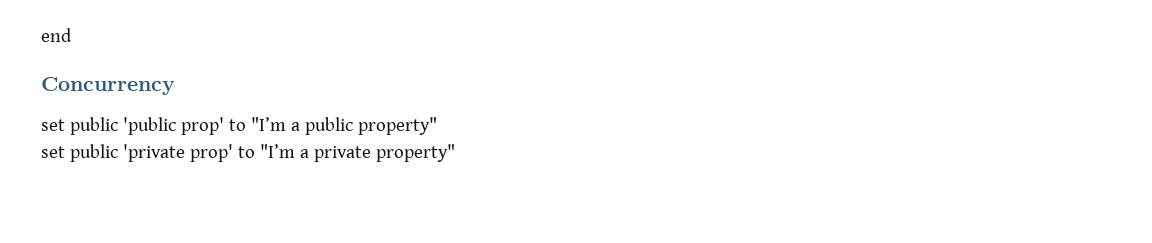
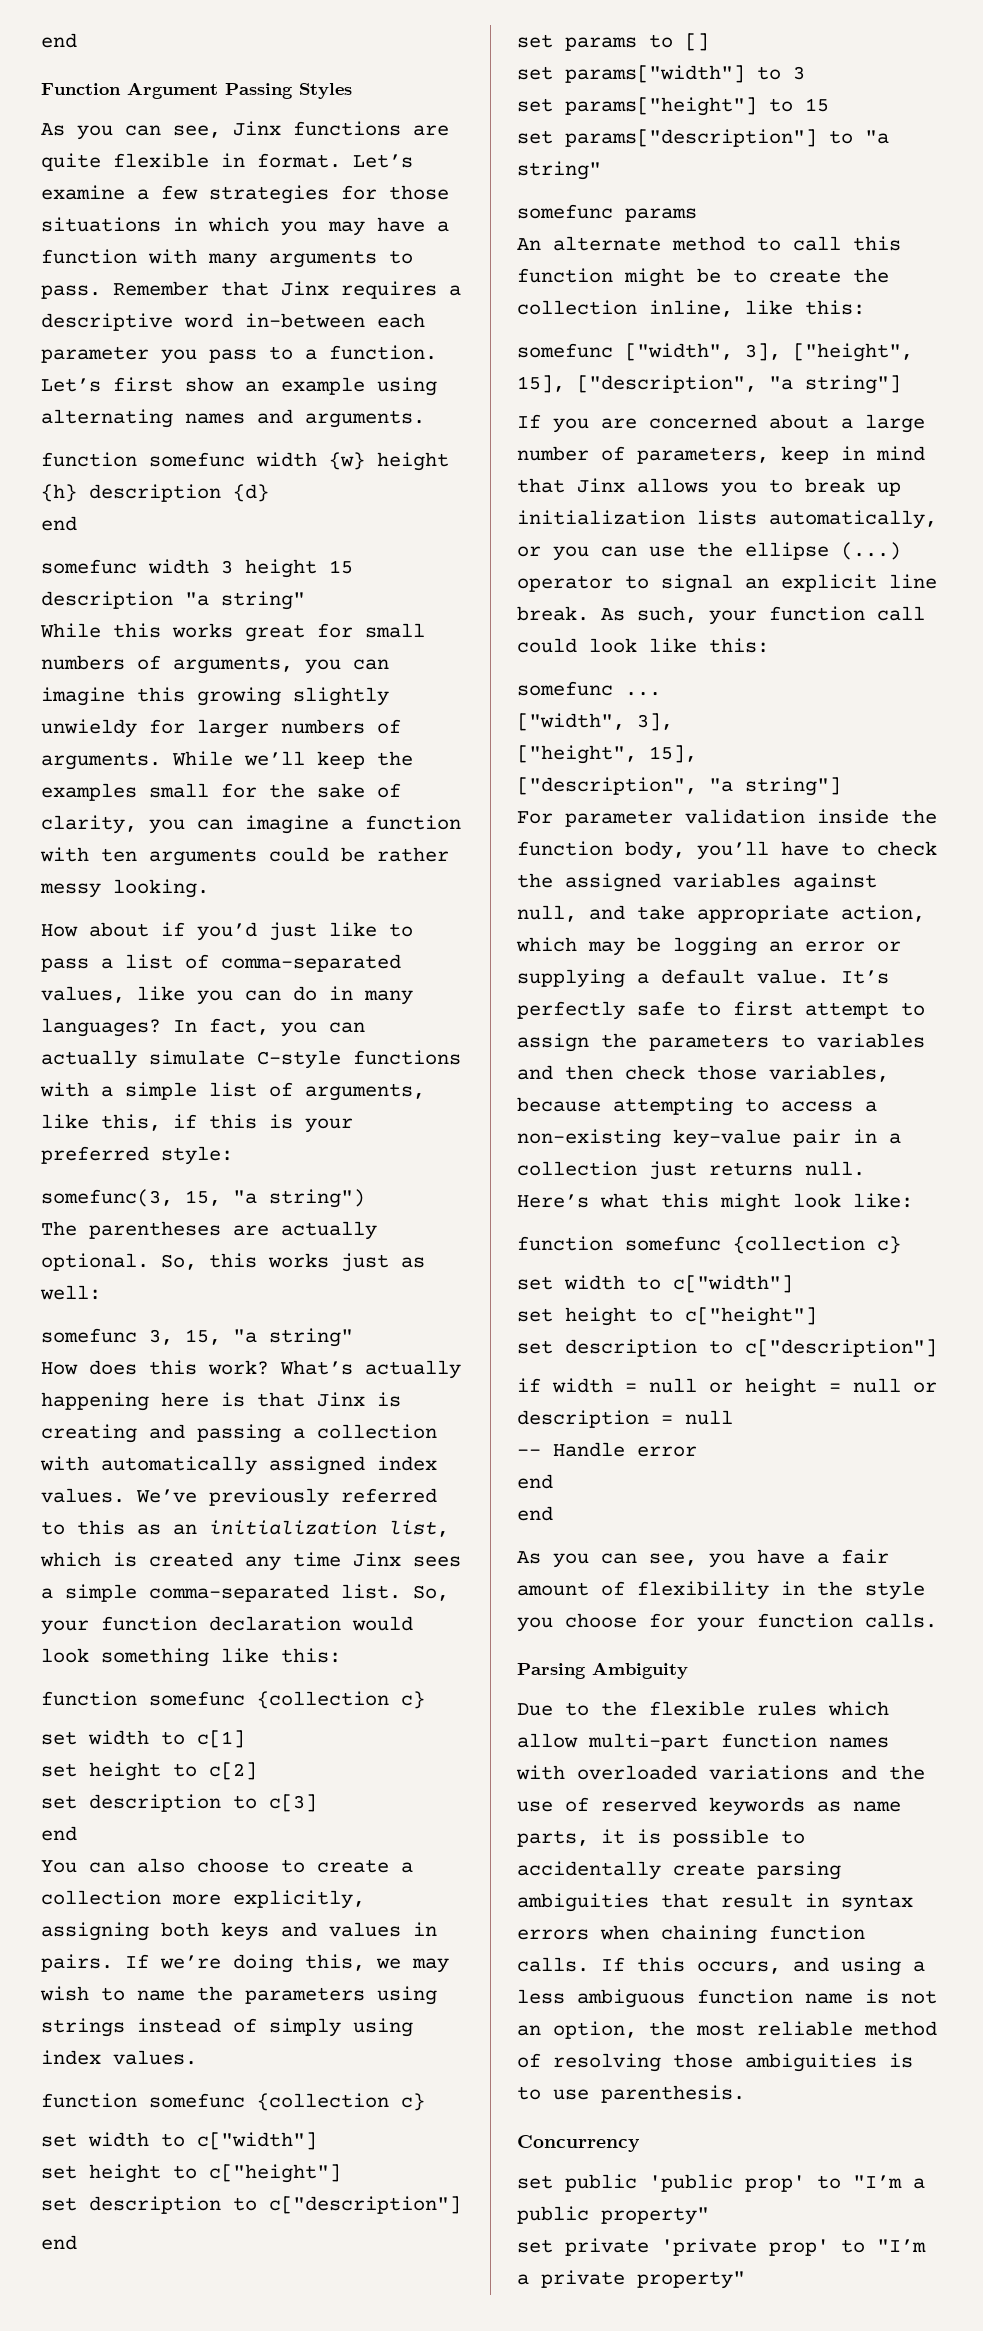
[41,28,72,42] end -> [41,33,77,48] [41,82,352,99] [41,121,449,140] [41,153,413,171] [41,185,449,204] [41,217,449,236] [41,249,413,268] [41,281,461,299] [41,313,425,331] [41,345,437,364] [41,377,437,396] [41,409,425,428] [41,452,449,471] [41,484,269,502] [41,516,77,531] [41,559,353,578] [41,591,305,610] [40,623,425,642] [41,655,389,674] [41,687,389,706] [41,719,401,738] [41,751,413,770] [41,783,401,801] [41,815,461,834] [40,847,449,866] [40,879,209,898] [41,922,413,941] [41,954,401,972] [41,986,413,1005] [41,1018,365,1037] [41,1050,461,1069] [40,1082,425,1101] [41,1114,353,1133] [41,1146,233,1165] [41,1189,365,1208] [41,1221,377,1240] [41,1253,425,1272] [40,1285,101,1300] [41,1328,353,1347] [41,1360,461,1379] [41,1392,401,1411] [41,1424,437,1443] [40,1456,437,1475] [41,1488,437,1507] [41,1520,449,1537] [40,1552,461,1571] [41,1584,449,1602] [41,1616,413,1635] [41,1648,341,1667] [41,1691,425,1709] [41,1730,245,1748] [41,1762,257,1781] [41,1794,317,1812] [41,1826,77,1841] [41,1858,413,1873] [41,1890,365,1909] [41,1922,437,1941] [41,1954,449,1973] [40,1986,437,2005] [41,2018,413,2037] [41,2050,197,2065] [41,2093,425,2111] [41,2132,317,2150] [41,2164,341,2183] [41,2196,461,2214] [41,2235,77,2250] [517,33,709,51] [517,65,805,83] [517,97,829,116] [517,129,889,147] [517,161,601,180] [517,204,697,222] [517,236,901,251] [517,268,889,287] [517,300,865,317] [517,343,913,362] [517,375,901,394] [517,414,925,433] [517,446,925,464] [517,478,901,497] [517,510,937,529] [517,542,901,561] [517,574,937,593] [517,606,925,625] [517,638,769,653] [517,681,661,696] [517,713,673,731] [517,745,697,764] [517,777,841,796] [517,809,937,827] [517,841,937,860] [517,873,877,892] [517,905,925,923] [516,937,901,956] [517,969,889,988] [517,1001,925,1020] [517,1033,925,1052] [517,1065,889,1082] [517,1097,877,1116] [517,1129,901,1148] [517,1161,865,1180] [517,1193,913,1212] [517,1236,901,1254] [517,1275,793,1293] [517,1307,817,1326] [517,1339,937,1357] [517,1378,937,1397] [517,1410,733,1428] [517,1442,697,1457] [517,1474,553,1489] [517,1506,553,1521] [517,1549,889,1568] [517,1581,925,1600] [517,1613,937,1632] [517,1662,688,1679] [517,1701,889,1716] [517,1733,889,1751] [516,1765,925,1780] [517,1797,901,1816] [517,1829,805,1847] [517,1861,841,1880] [517,1893,913,1912] [517,1925,865,1944] [517,1957,925,1976] [517,1989,937,2008] [517,2021,937,2039] [517,2053,913,2072] [517,2085,745,2103] end // Function Argument Passing Styles // As you can see, Jinx functions are quite flexible in format. Let’s examine a few strategies for those situations in which you may have a function with many arguments to pass. Remember that Jinx requires a descriptive word in-between each parameter you pass to a function. Let’s first show an example using alternating names and arguments. // function somefunc width {w} height {h} description {d} // end // somefunc width 3 height 15 description "a string" // While this works great for small numbers of arguments, you can imagine this growing slightly unwieldy for larger numbers of arguments. While we’ll keep the examples small for the sake of clarity, you can imagine a function with ten arguments could be rather messy looking. // How about if you’d just like to pass a list of comma-separated values, like you can do in many languages? In fact, you can actually simulate C-style functions with a simple list of arguments, like this, if this is your preferred style: // somefunc(3, 15, "a string") // The parentheses are actually optional. So, this works just as well: // somefunc 3, 15, "a string" // How does this work? What’s actually happening here is that Jinx is creating and passing a collection with automatically assigned index values. We’ve previously referred to this as an initialization list, which is created any time Jinx sees a simple comma-separated list. So, your function declaration would look something like this: // function somefunc {collection c} // set width to c[1] // set height to c[2] // set description to c[3] // end // You can also choose to create a collection more explicitly, assigning both keys and values in pairs. If we’re doing this, we may wish to name the parameters using strings instead of simply using index values. // function somefunc {collection c} // set width to c["width"] // set height to c["height"] // set description to c["description"] // end // set params to [] // set params["width"] to 3 // set params["height"] to 15 // set params["description"] to "a string" // somefunc params // An alternate method to call this function might be to create the collection inline, like this: // somefunc ["width", 3], ["height", 15], ["description", "a string"] // If you are concerned about a large number of parameters, keep in mind that Jinx allows you to break up initialization lists automatically, or you can use the ellipse (...) operator to signal an explicit line break. As such, your function call could look like this: // somefunc ... // ["width", 3], // ["height", 15], // ["description", "a string"] // For parameter validation inside the function body, you’ll have to check the assigned variables against null, and take appropriate action, which may be logging an error or supplying a default value. It’s perfectly safe to first attempt to assign the parameters to variables and then check those variables, because attempting to access a non-existing key-value pair in a collection just returns null. Here’s what this might look like: // function somefunc {collection c} // set width to c["width"] // set height to c["height"] // set description to c["description"] // if width = null or height = null or description = null // -- Handle error // end // end // As you can see, you have a fair amount of flexibility in the style you choose for your function calls. // Parsing Ambiguity // Due to the flexible rules which allow multi-part function names with overloaded variations and the use of reserved keywords as name parts, it is possible to accidentally create parsing ambiguities that result in syntax errors when chaining function calls. If this occurs, and using a less ambiguous function name is not an option, the most reliable method of resolving those ambiguities is to use parenthesis.
[69,144,118,162] public -> [565,2238,649,2256] private

